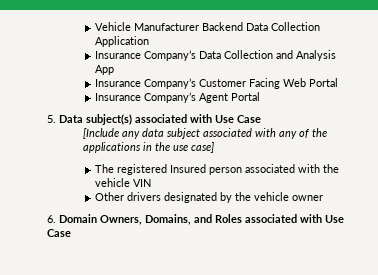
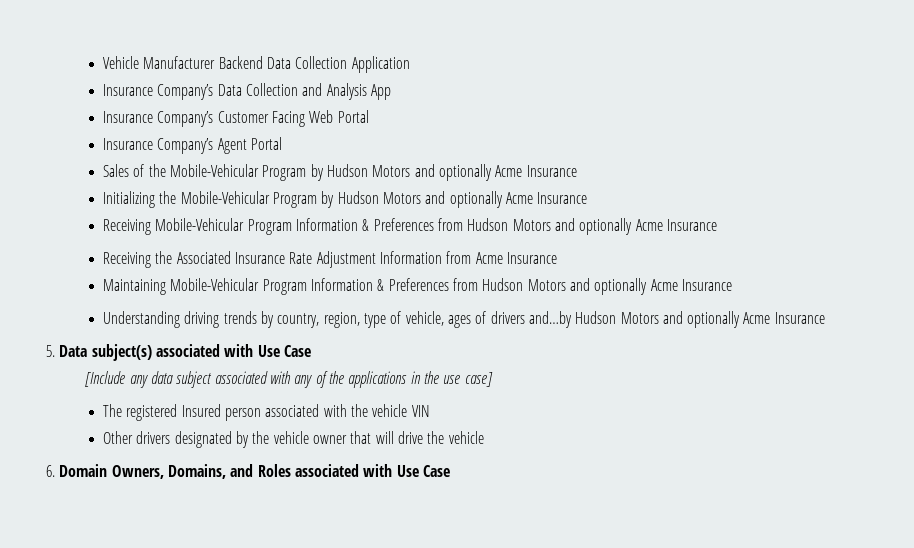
(261, 96) none -> [103,164,577,181] [103,191,588,208] [103,218,717,235] [103,251,557,268] [103,278,732,295] [103,311,825,328] // Sales of the Mobile-Vehicular Program by Hudson Motors and optionally Acme Insurance // Initializing the Mobile-Vehicular Program by Hudson Motors and optionally Acme Insurance // Receiving Mobile-Vehicular Program Information & Preferences from Hudson Motors and optionally Acme Insurance // Receiving the Associated Insurance Rate Adjustment Information from Acme Insurance // Maintaining Mobile-Vehicular Program Information & Preferences from Hudson Motors and optionally Acme Insurance // Understanding driving trends by country, region, type of vehicle, ages of drivers and…by Hudson Motors and optionally Acme Insurance
(324, 198) none -> [350,431,484,444] that will drive the vehicle

